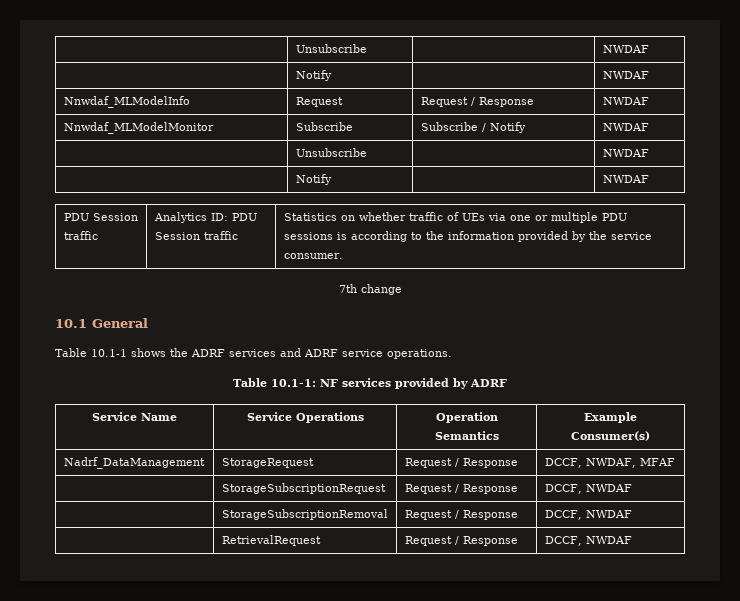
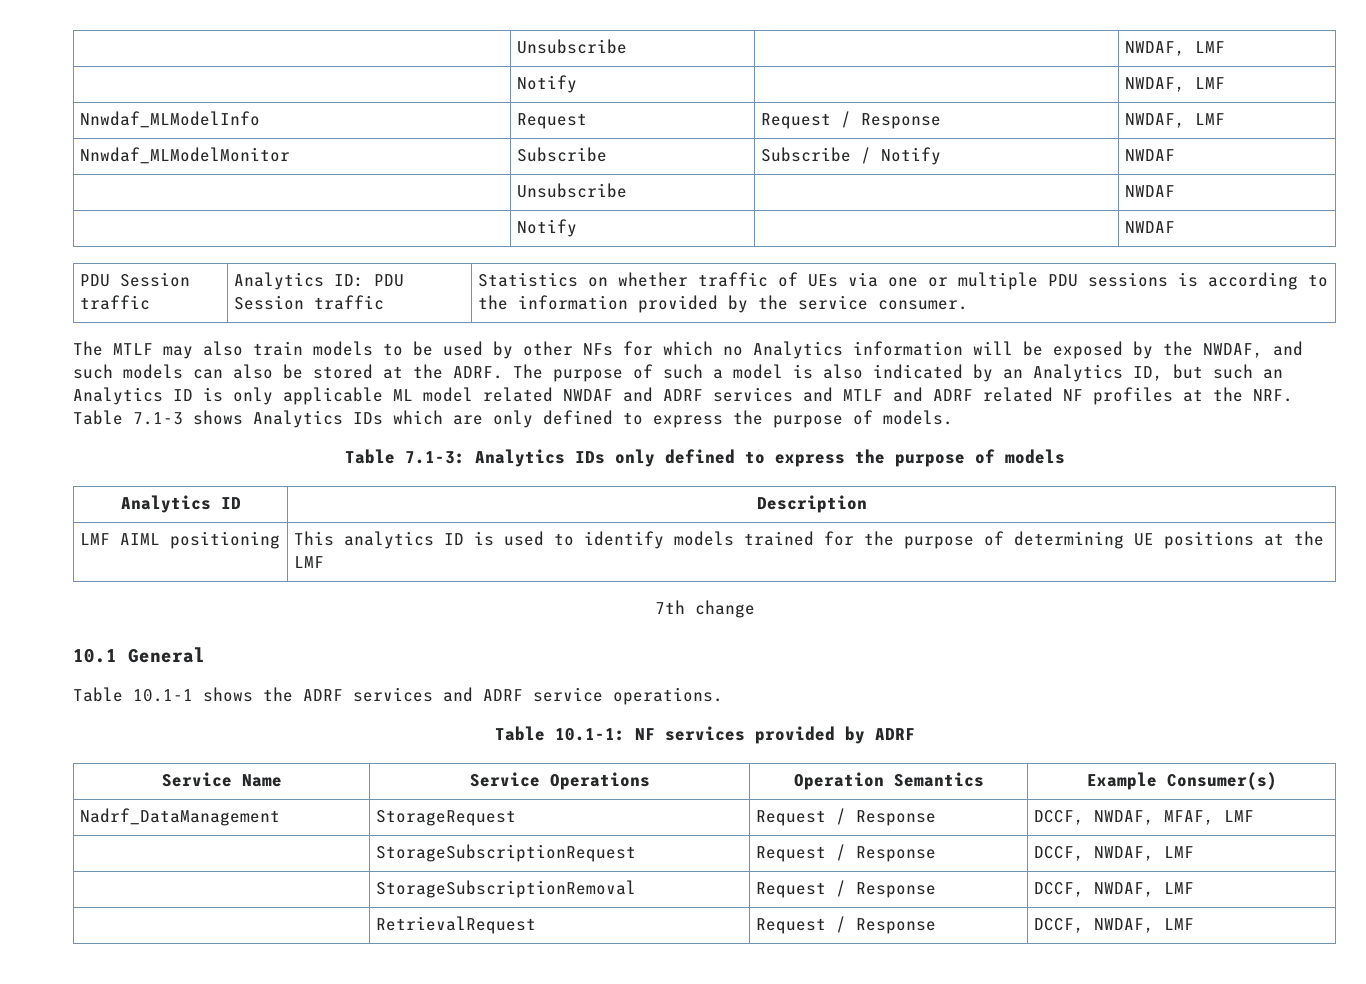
[295,44,367,53] [602,45,649,53] [295,70,332,81] [602,71,649,79] | Unsubscribe | | NWDAF // | Notify | | NWDAF -> [517,39,628,54] [1125,41,1226,56] [517,75,578,93] [1125,77,1226,92] | Unsubscribe | | NWDAF, LMF // | Notify | | NWDAF, LMF
[602,97,649,105] NWDAF -> [1125,113,1226,128] NWDAF, LMF
(343, 256) none -> [73,341,1303,359] [73,364,1283,382] [73,387,1293,405] [73,410,953,428] [344,449,1065,467] [120,495,241,513] [756,495,867,513] [80,531,281,549] [294,531,1325,549] [294,556,325,568] // The MTLF may also train models to be used by other NFs for which no Analytics information will be exposed by the NWDAF, and such models can also be stored at the ADRF. The purpose of such a model is also indicated by an Analytics ID, but such an Analytics ID is only applicable ML model related NWDAF and ADRF services and MTLF and ADRF related NF profiles at the NRF. Table 7.1-3 shows Analytics IDs which are only defined to express the purpose of models. // Table 7.1-3: Analytics IDs only defined to express the purpose of models // Analytics ID | Description // LMF AIML positioning | This analytics ID is used to identify models trained for the purpose of determining UE positions at the LMF
[639,458,675,466] MFAF -> [1164,810,1255,825] MFAF, LMF
[585,484,632,492] NWDAF -> [1094,846,1195,861] NWDAF, LMF
[585,510,632,518] NWDAF -> [1094,882,1195,897] NWDAF, LMF
[585,536,632,544] NWDAF -> [1094,918,1195,933] NWDAF, LMF

